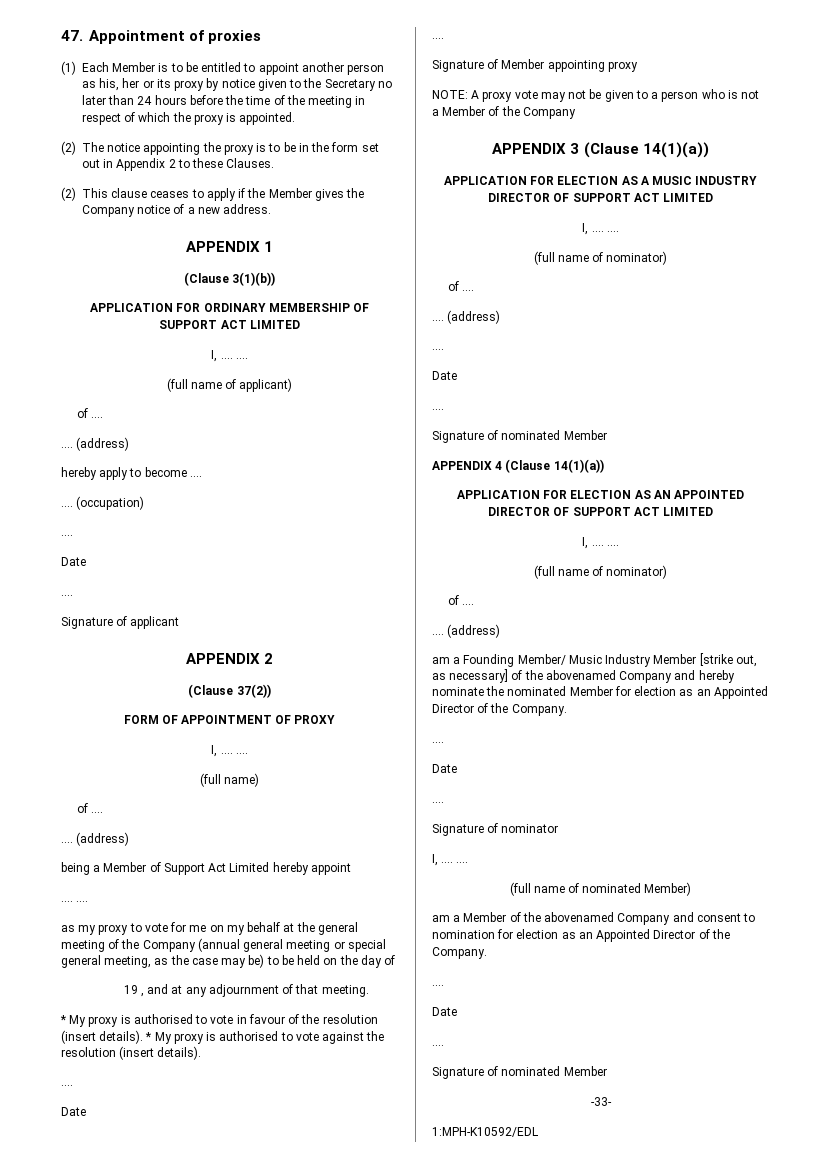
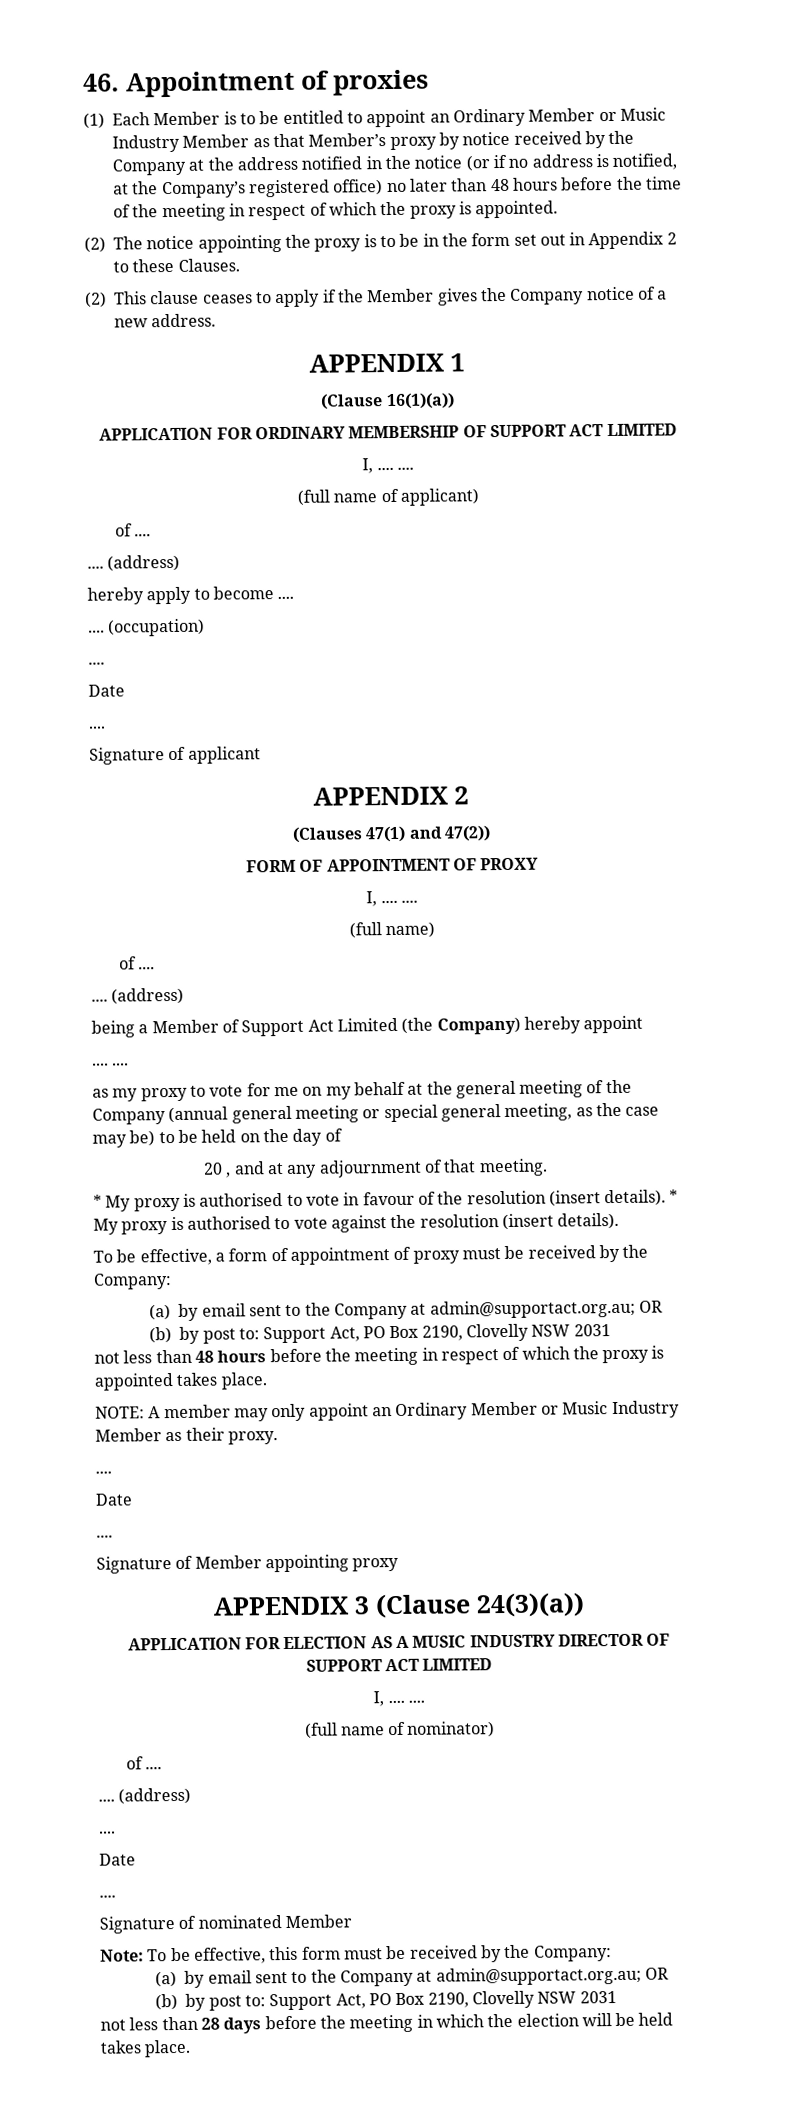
[61,30,83,41] 47. -> [83,73,119,92] 46.
[301,62,385,75] [82,78,376,91] another person as his, her or its proxy by notice given to the Secretary -> [429,107,666,127] [112,130,635,153] [112,153,678,176] [113,179,384,199] an Ordinary Member or Music Industry Member as that Member’s proxy by notice received by the Company at the address notified in the notice (or if no address is notified, at the Company’s registered office)
[137,96,153,105] 24 -> [490,178,510,192] 48
[232,272,276,286] 3(1)(b)) -> [385,392,455,410] 16(1)(a))
[188,684,271,698] (Clause 37(2)) -> [292,825,491,843] (Clauses 47(1) and 47(2))
(270, 867) none -> [401,1016,521,1035] (the Company)
[123,985,138,994] 19 -> [202,1162,223,1175] 20
(202, 1053) none -> [93,1244,649,1266] [93,1273,172,1290] [149,1299,664,1321] [149,1323,611,1344] [94,1345,665,1366] [94,1372,268,1391] [95,1400,680,1422] [95,1427,278,1445] // To be effective, a form of appointment of proxy must be received by the Company: // (a) by email sent to the Company at admin@supportact.org.au; OR // (b) by post to: Support Act, PO Box 2190, Clovelly NSW 2031 // not less than 48 hours before the meeting in respect of which the proxy is appointed takes place. // NOTE: A member may only appoint an Ordinary Member or Music Industry Member as their proxy.
[432,89,760,102] [432,106,576,119] // NOTE: A proxy vote may not be given to a person who is not a Member of the Company -> (400, 1564) none
[642,142,709,158] 14(1)(a)) -> [475,1592,585,1618] 24(3)(a))
[432,459,604,473] [456,490,745,499] [488,507,713,516] [582,537,619,549] [533,565,668,579] [447,595,474,605] [432,624,501,638] [432,653,757,667] [432,669,735,683] [432,686,768,699] [432,703,567,716] [432,742,444,743] [432,764,457,773] [432,802,444,803] [432,823,559,836] [432,854,469,866] [509,882,692,896] [432,912,756,925] [432,929,730,942] [432,947,487,959] [432,985,444,986] [432,1007,457,1016] [432,1045,444,1046] [432,1066,607,1079] [590,1097,612,1106] [432,1127,538,1137] APPENDIX 4 (Clause 14(1)(a)) // APPLICATION FOR ELECTION AS AN APPOINTED DIRECTOR OF SUPPORT ACT LIMITED // I, .... .... // (full name of nominator) // of .... // .... (address) // am a Founding Member/ Music Industry Member [strike out, as necessary] of the abovenamed Company and hereby nominate the nominated Member for election as an Appointed Director of the Company. // .... // Date // .... // Signature of nominator // I, .... .... // (full name of nominated Member) // am a Member of the abovenamed Company and consent to nomination for election as an Appointed Director of the Company. // .... // Date // .... // Signature of nominated Member // -33- // 1:MPH-K10592/EDL -> [100,1944,612,1964] [155,1966,670,1988] [155,1990,617,2011] [100,2012,674,2034] [100,2039,192,2058] Note: To be effective, this form must be received by the Company: // (a) by email sent to the Company at admin@supportact.org.au; OR // (b) by post to: Support Act, PO Box 2190, Clovelly NSW 2031 // not less than 28 days before the meeting in which the election will be held takes place.

